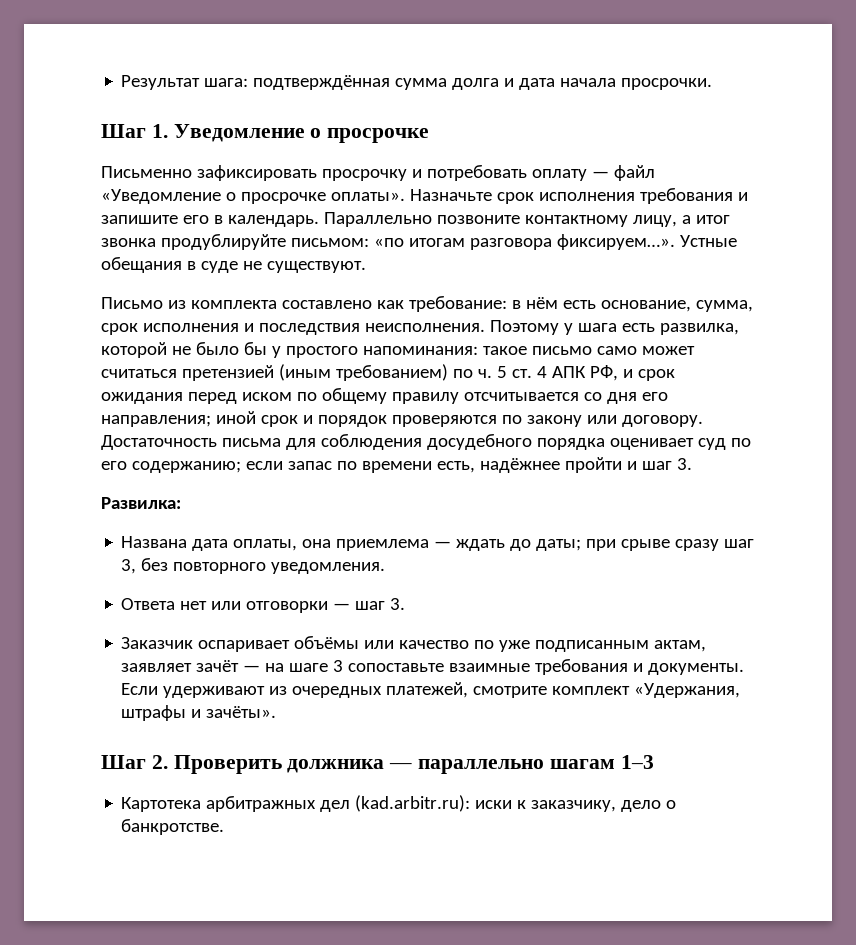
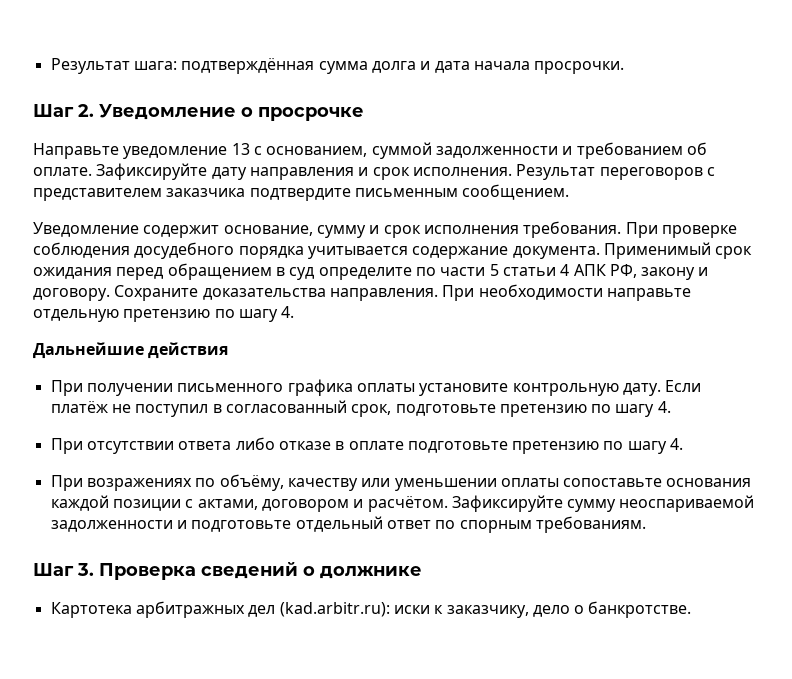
[151,124,168,138] 1. -> [78,104,94,117] 2.
[101,165,655,181] [101,188,748,204] [101,212,730,227] [101,234,737,250] [101,257,366,273] [101,296,753,312] [101,320,739,335] [101,342,695,358] [101,364,675,381] [101,388,668,404] [101,411,703,427] [101,434,751,450] [101,457,692,473] [101,497,181,509] [121,536,755,551] [121,558,386,574] [121,598,406,613] [121,636,707,652] [121,659,745,675] [121,682,741,698] [121,705,277,721] [101,755,654,774] Письменно зафиксировать просрочку и потребовать оплату — файл «Уведомление о просрочке оплаты». Назначьте срок исполнения требования и запишите его в календарь. Параллельно позвоните контактному лицу, а итог звонка продублируйте письмом: «по итогам разговора фиксируем…». Устные обещания в суде не существуют. // Письмо из комплекта составлено как требование: в нём есть основание, сумма, срок исполнения и последствия неисполнения. Поэтому у шага есть развилка, которой не было бы у простого напоминания: такое письмо само может считаться претензией (иным требованием) по ч. 5 ст. 4 АПК РФ, и срок ожидания перед иском по общему правилу отсчитывается со дня его направления; иной срок и порядок проверяются по закону или договору. Достаточность письма для соблюдения досудебного порядка оценивает суд по его содержанию; если запас по времени есть, надёжнее пройти и шаг 3. // Развилка: // Названа дата оплаты, она приемлема — ждать до даты; при срыве сразу шаг 3, без повторного уведомления. // Ответа нет или отговорки — шаг 3. // Заказчик оспаривает объёмы или качество по уже подписанным актам, заявляет зачёт — на шаге 3 сопоставьте взаимные требования и документы. Если удерживают из очередных платежей, смотрите комплект «Удержания, штрафы и зачёты». // Шаг 2. Проверить должника — параллельно шагам 1–3 -> [33,142,707,159] [33,163,715,180] [33,184,570,201] [33,221,737,238] [33,242,753,259] [33,263,709,280] [33,284,691,301] [33,306,295,322] [33,342,229,359] [50,379,702,396] [50,400,671,417] [50,437,684,454] [50,474,752,491] [50,495,755,512] [50,516,646,533] [33,562,422,580] Направьте уведомление 13 с основанием, суммой задолженности и требованием об оплате. Зафиксируйте дату направления и срок исполнения. Результат переговоров с представителем заказчика подтвердите письменным сообщением. // Уведомление содержит основание, сумму и срок исполнения требования. При проверке соблюдения досудебного порядка учитывается содержание документа. Применимый срок ожидания перед обращением в суд определите по части 5 статьи 4 АПК РФ, закону и договору. Сохраните доказательства направления. При необходимости направьте отдельную претензию по шагу 4. // Дальнейшие действия // При получении письменного графика оплаты установите контрольную дату. Если платёж не поступил в согласованный срок, подготовьте претензию по шагу 4. // При отсутствии ответа либо отказе в оплате подготовьте претензию по шагу 4. // При возражениях по объёму, качеству или уменьшении оплаты сопоставьте основания каждой позиции с актами, договором и расчётом. Зафиксируйте сумму неоспариваемой задолженности и подготовьте отдельный ответ по спорным требованиям. // Шаг 3. Проверка сведений о должнике

